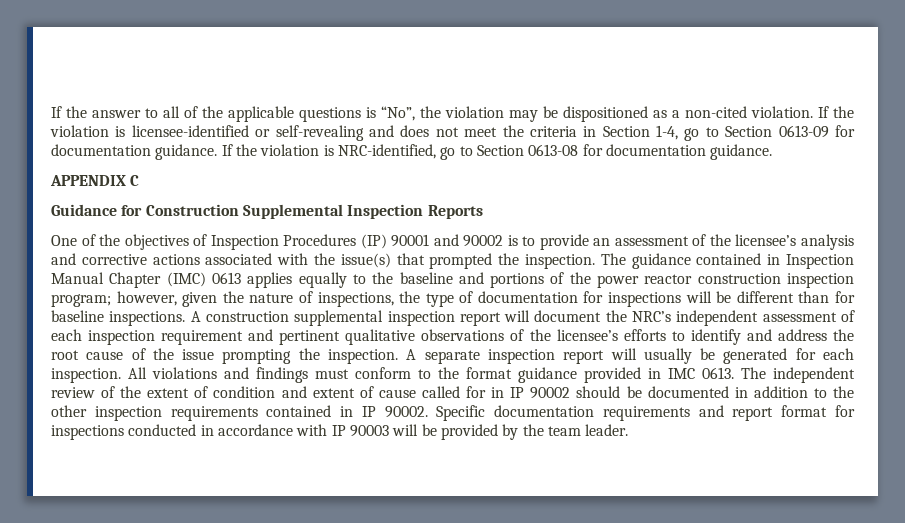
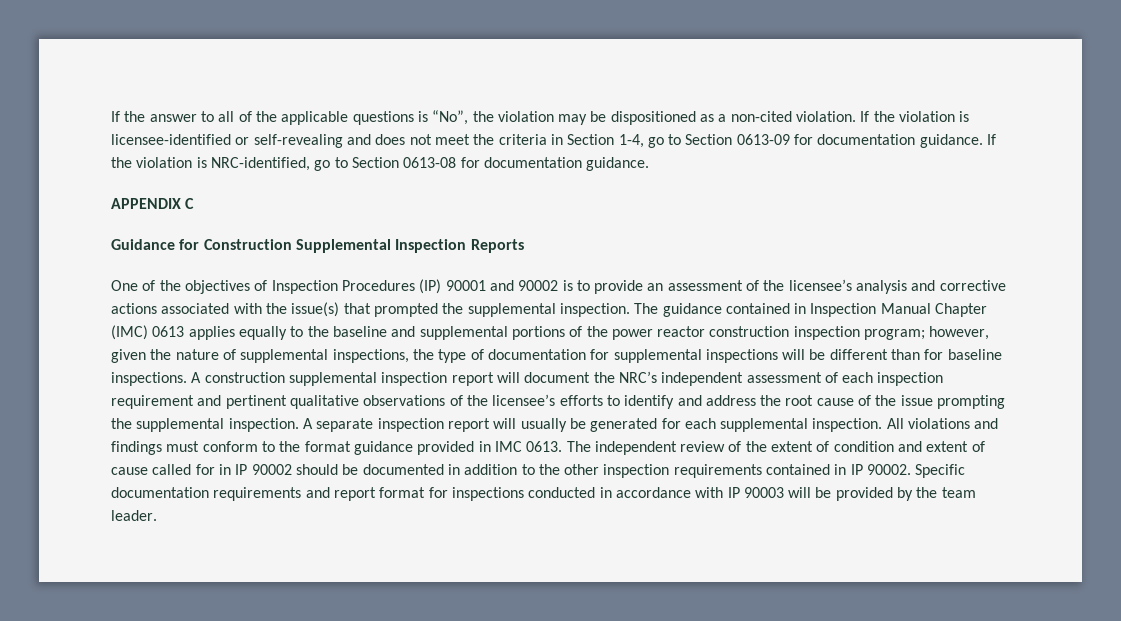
(520, 259) none -> [467,303,556,317] supplemental
(484, 278) none -> [419,326,508,340] supplemental
(313, 297) none -> [240,349,329,363] supplemental
(604, 297) none -> [613,349,702,363] supplemental
(320, 354) none -> [136,418,225,432] supplemental
(854, 354) none -> [720,418,809,432] supplemental

